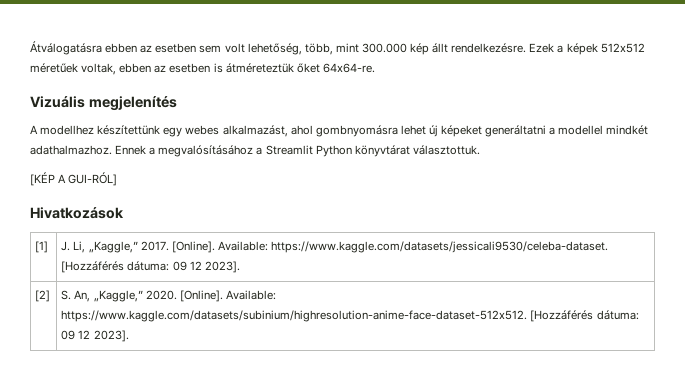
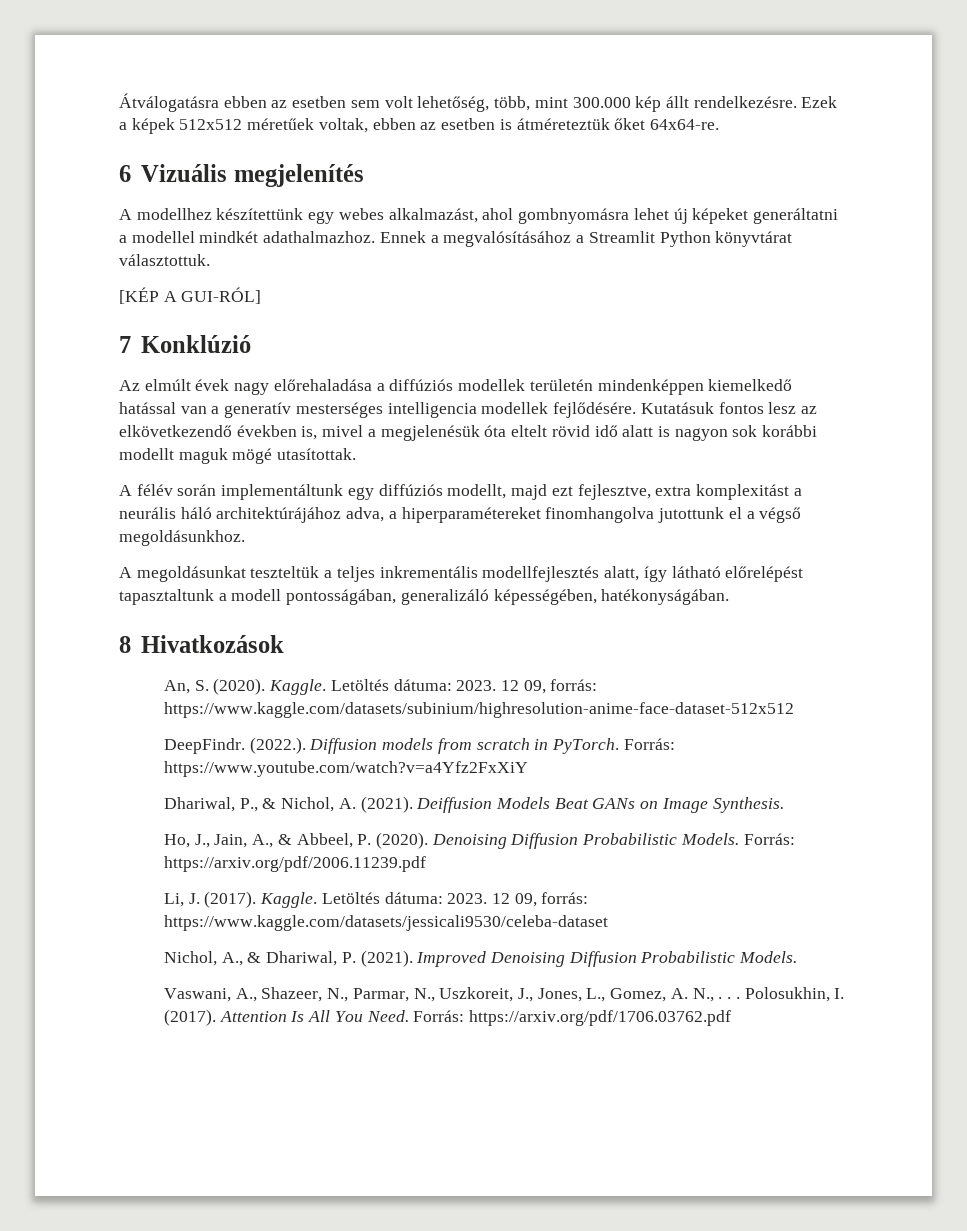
(375, 68) none -> [119,165,131,182] 6
[30,207,124,219] [35,241,49,253] [61,241,608,253] [61,261,240,273] [35,290,51,302] [61,290,276,302] [61,310,639,322] [61,330,129,342] Hivatkozások // [1] | J. Li, „Kaggle,” 2017. [Online]. Available: https://www.kaggle.com/datasets/jessicali9530/celeba-dataset. [Hozzáférés dátuma: 09 12 2023]. // [2] | S. An, „Kaggle,” 2020. [Online]. Available: https://www.kaggle.com/datasets/subinium/highresolution-anime-face-dataset-512x512. [Hozzáférés dátuma: 09 12 2023]. -> [119,335,252,353] [119,379,793,395] [119,402,817,418] [119,425,818,441] [119,448,357,464] [119,484,802,500] [119,507,802,523] [119,530,245,546] [119,566,804,582] [119,589,730,605] [119,635,285,653] [163,678,598,695] [163,702,794,718] [163,737,675,754] [163,761,528,777] [163,796,784,813] [163,832,795,849] [163,856,426,872] [163,891,589,908] [163,915,608,931] [163,950,798,967] [163,987,845,1002] [163,1009,732,1026] 7 Konklúzió // Az elmúlt évek nagy előrehaladása a diffúziós modellek területén mindenképpen kiemelkedő hatással van a generatív mesterséges intelligencia modellek fejlődésére. Kutatásuk fontos lesz az elkövetkezendő években is, mivel a megjelenésük óta eltelt rövid idő alatt is nagyon sok korábbi modellt maguk mögé utasítottak. // A félév során implementáltunk egy diffúziós modellt, majd ezt fejlesztve, extra komplexitást a neurális háló architektúrájához adva, a hiperparamétereket finomhangolva jutottunk el a végső megoldásunkhoz. // A megoldásunkat teszteltük a teljes inkrementális modellfejlesztés alatt, így látható előrelépést tapasztaltunk a modell pontosságában, generalizáló képességében, hatékonyságában. // 8 Hivatkozások // An, S. (2020). Kaggle. Letöltés dátuma: 2023. 12 09, forrás: https://www.kaggle.com/datasets/subinium/highresolution-anime-face-dataset-512x512 // DeepFindr. (2022.). Diffusion models from scratch in PyTorch. Forrás: https://www.youtube.com/watch?v=a4Yfz2FxXiY // Dhariwal, P., & Nichol, A. (2021). Deiffusion Models Beat GANs on Image Synthesis. // Ho, J., Jain, A., & Abbeel, P. (2020). Denoising Diffusion Probabilistic Models. Forrás: https://arxiv.org/pdf/2006.11239.pdf // Li, J. (2017). Kaggle. Letöltés dátuma: 2023. 12 09, forrás: https://www.kaggle.com/datasets/jessicali9530/celeba-dataset // Nichol, A., & Dhariwal, P. (2021). Improved Denoising Diffusion Probabilistic Models. // Vaswani, A., Shazeer, N., Parmar, N., Uszkoreit, J., Jones, L., Gomez, A. N., . . . Polosukhin, I. (2017). Attention Is All You Need. Forrás: https://arxiv.org/pdf/1706.03762.pdf

